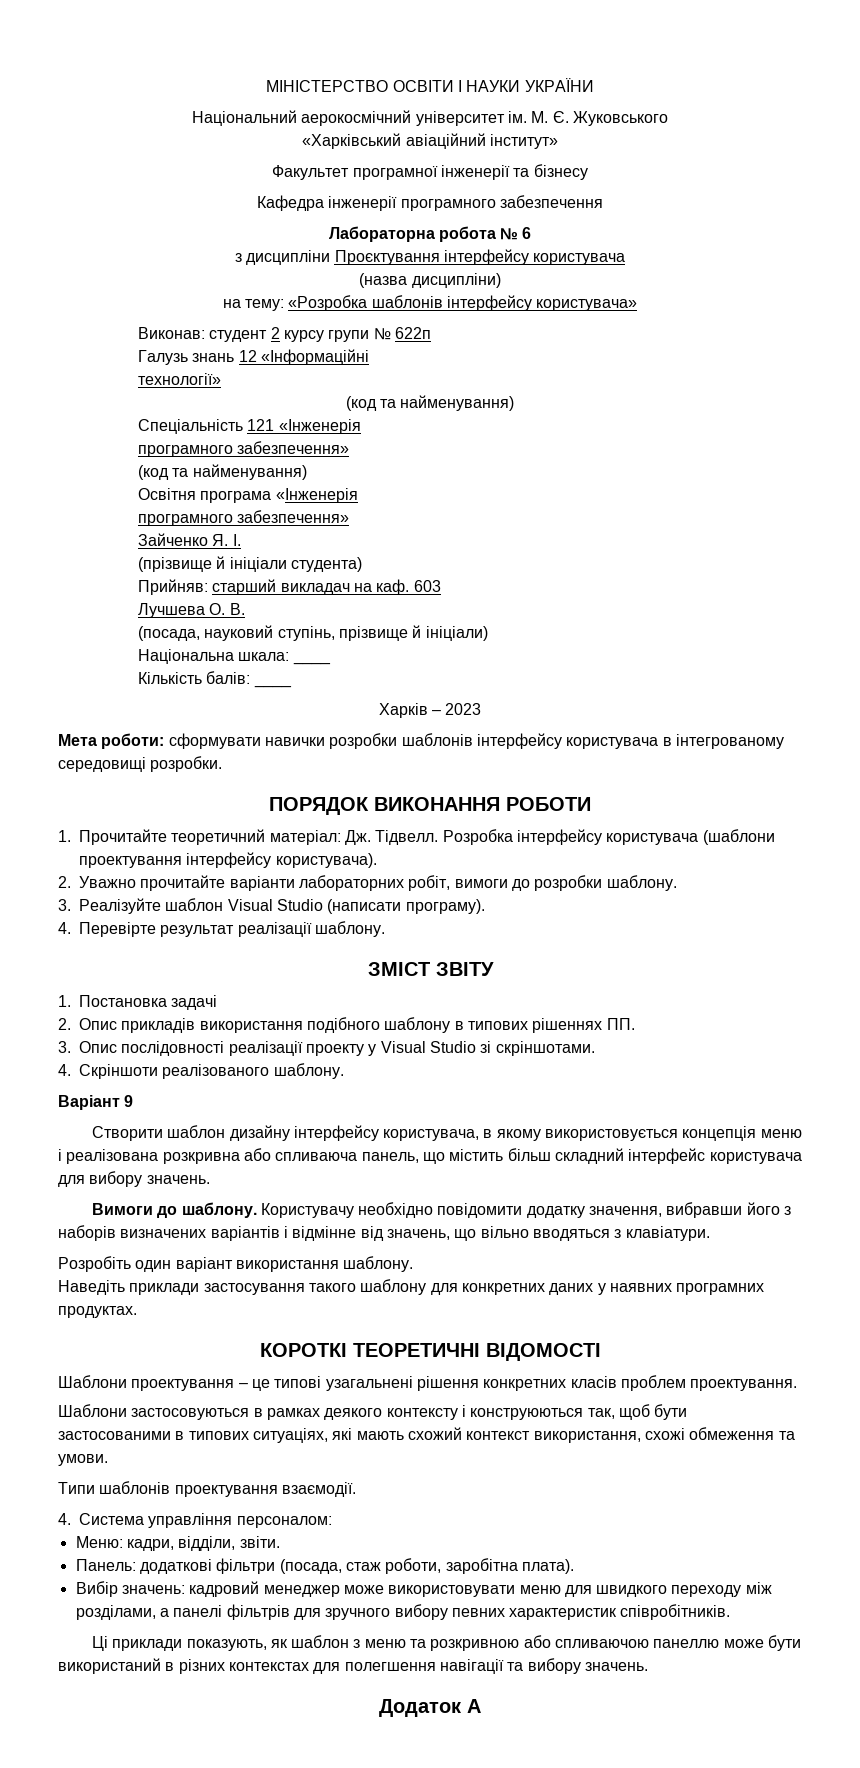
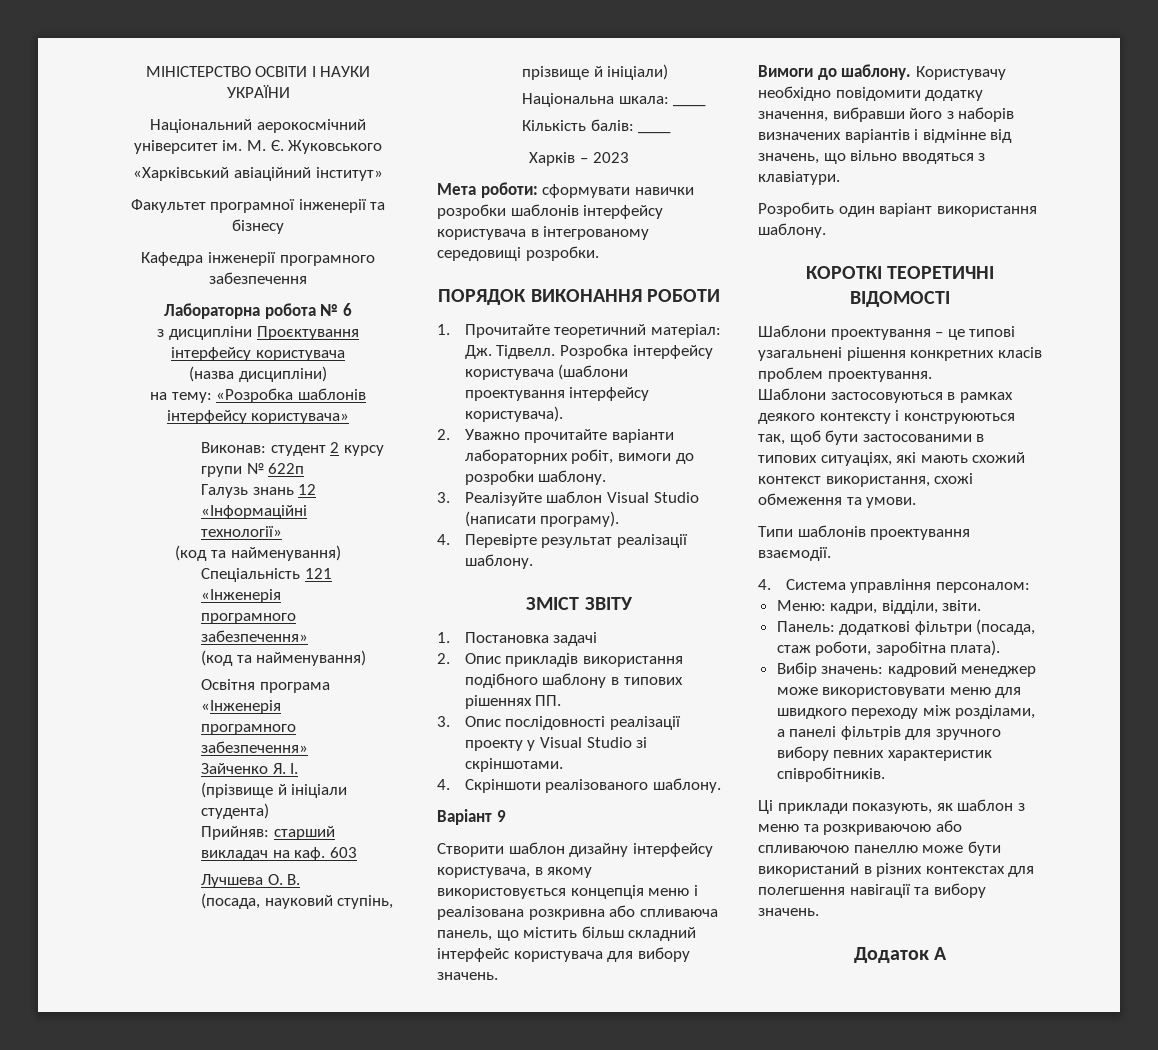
[58,1256,131,1272] Розробіть -> [758,202,834,217] Розробить
[58,1279,765,1295] [58,1306,137,1318] // Наведіть приклади застосування такого шаблону для конкретних даних у наявних програмних продуктах. -> (826, 230) none
[430,1639,520,1651] розкривною -> [823,824,932,835] розкриваючою

